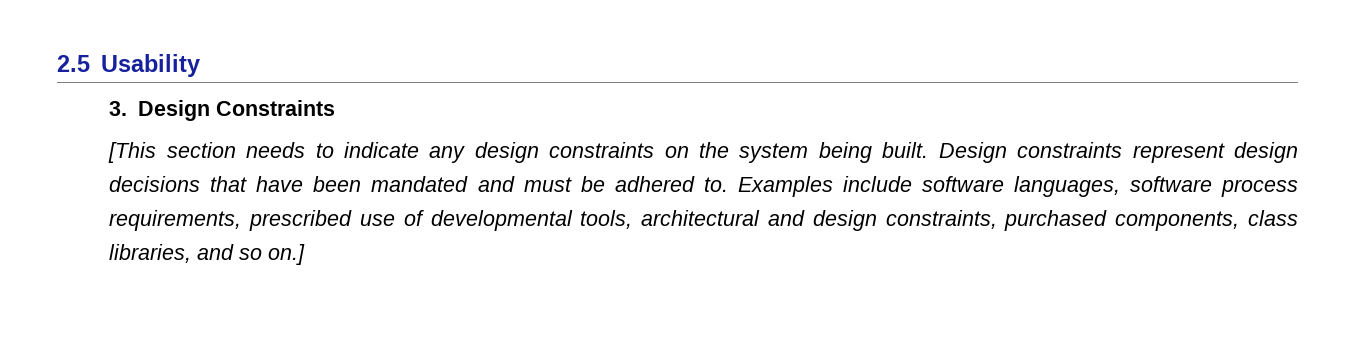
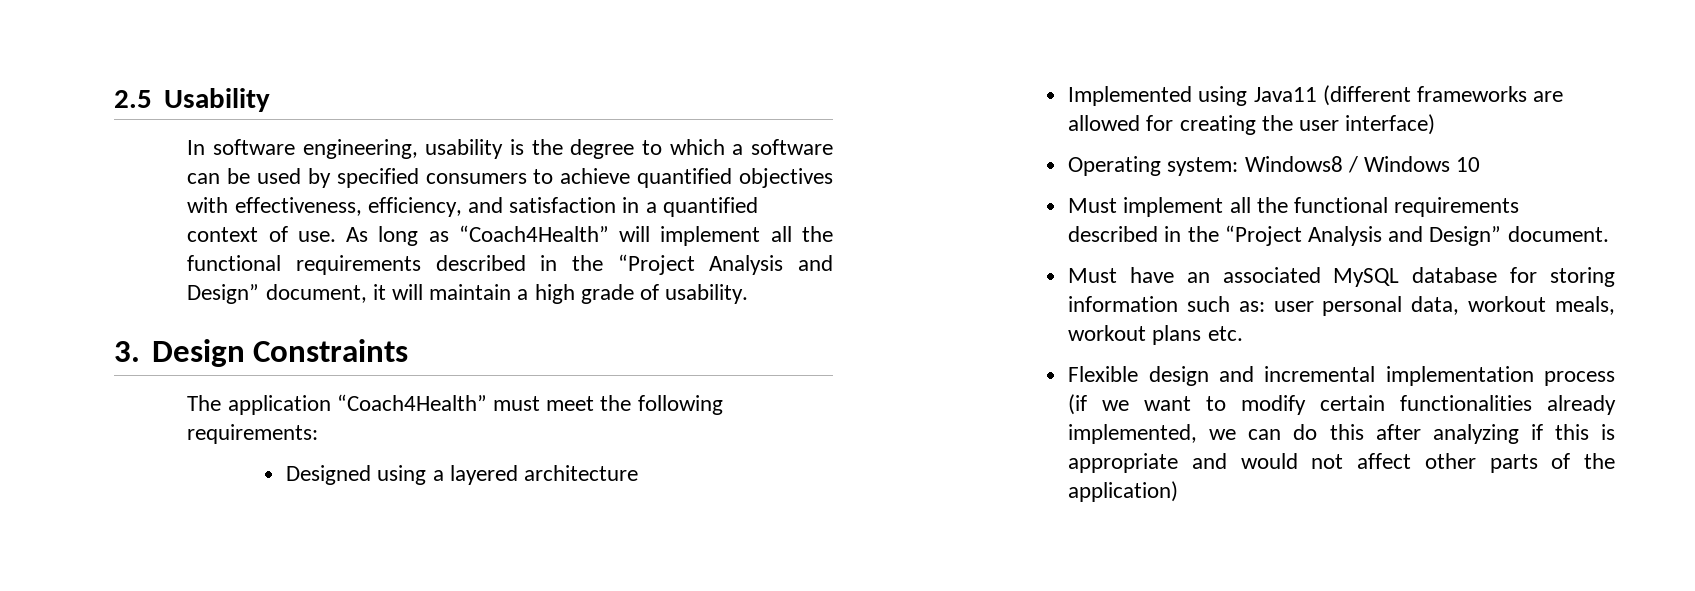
[109,100,336,121] [108,142,1298,163] [109,176,1299,197] [109,210,1298,231] [109,244,306,265] 3. Design Constraints // [This section needs to indicate any design constraints on the system being built. Design constraints represent design decisions that have been mandated and must be adhered to. Examples include software languages, software process requirements, prescribed use of developmental tools, architectural and design constraints, purchased components, class libraries, and so on.] -> [187,139,833,159] [187,168,833,188] [187,197,758,217] [187,225,834,246] [187,254,834,275] [187,284,749,304] [114,339,409,367] [187,394,723,415] [187,424,319,444] [286,465,638,485] [1068,85,1564,106] [1068,114,1436,135] [1068,156,1481,176] [1068,197,1520,217] [1068,225,1609,246] [1068,267,1615,287] [1068,296,1615,316] [1068,325,1243,345] [1068,366,1615,386] [1068,394,1616,415] [1068,424,1616,444] [1068,453,1615,473] [1068,481,1179,502] In software engineering, usability is the degree to which a software can be used by specified consumers to achieve quantified objectives with effectiveness, efficiency, and satisfaction in a quantified context of use. As long as “Coach4Health” will implement all the functional requirements described in the “Project Analysis and Design” document, it will maintain a high grade of usability. // 3. Design Constraints // The application “Coach4Health” must meet the following requirements: // Designed using a layered architecture // Implemented using Java11 (different frameworks are allowed for creating the user interface) // Operating system: Windows8 / Windows 10 // Must implement all the functional requirements described in the “Project Analysis and Design” document. // Must have an associated MySQL database for storing information such as: user personal data, workout meals, workout plans etc. // Flexible design and incremental implementation process (if we want to modify certain functionalities already implemented, we can do this after analyzing if this is appropriate and would not affect other parts of the application)

